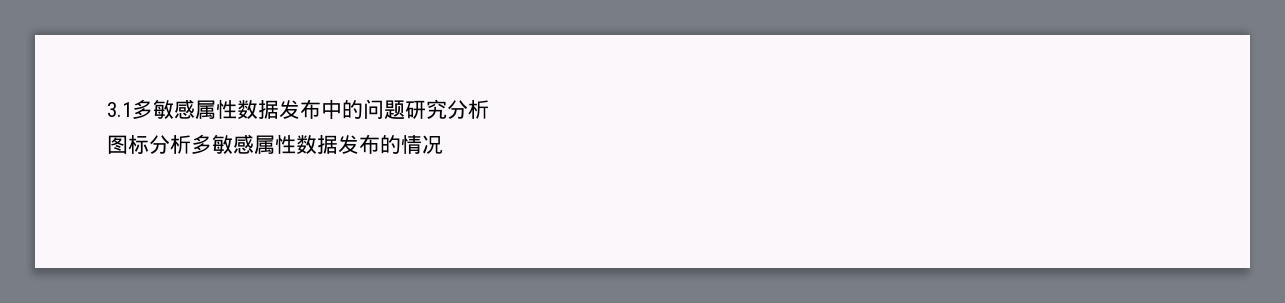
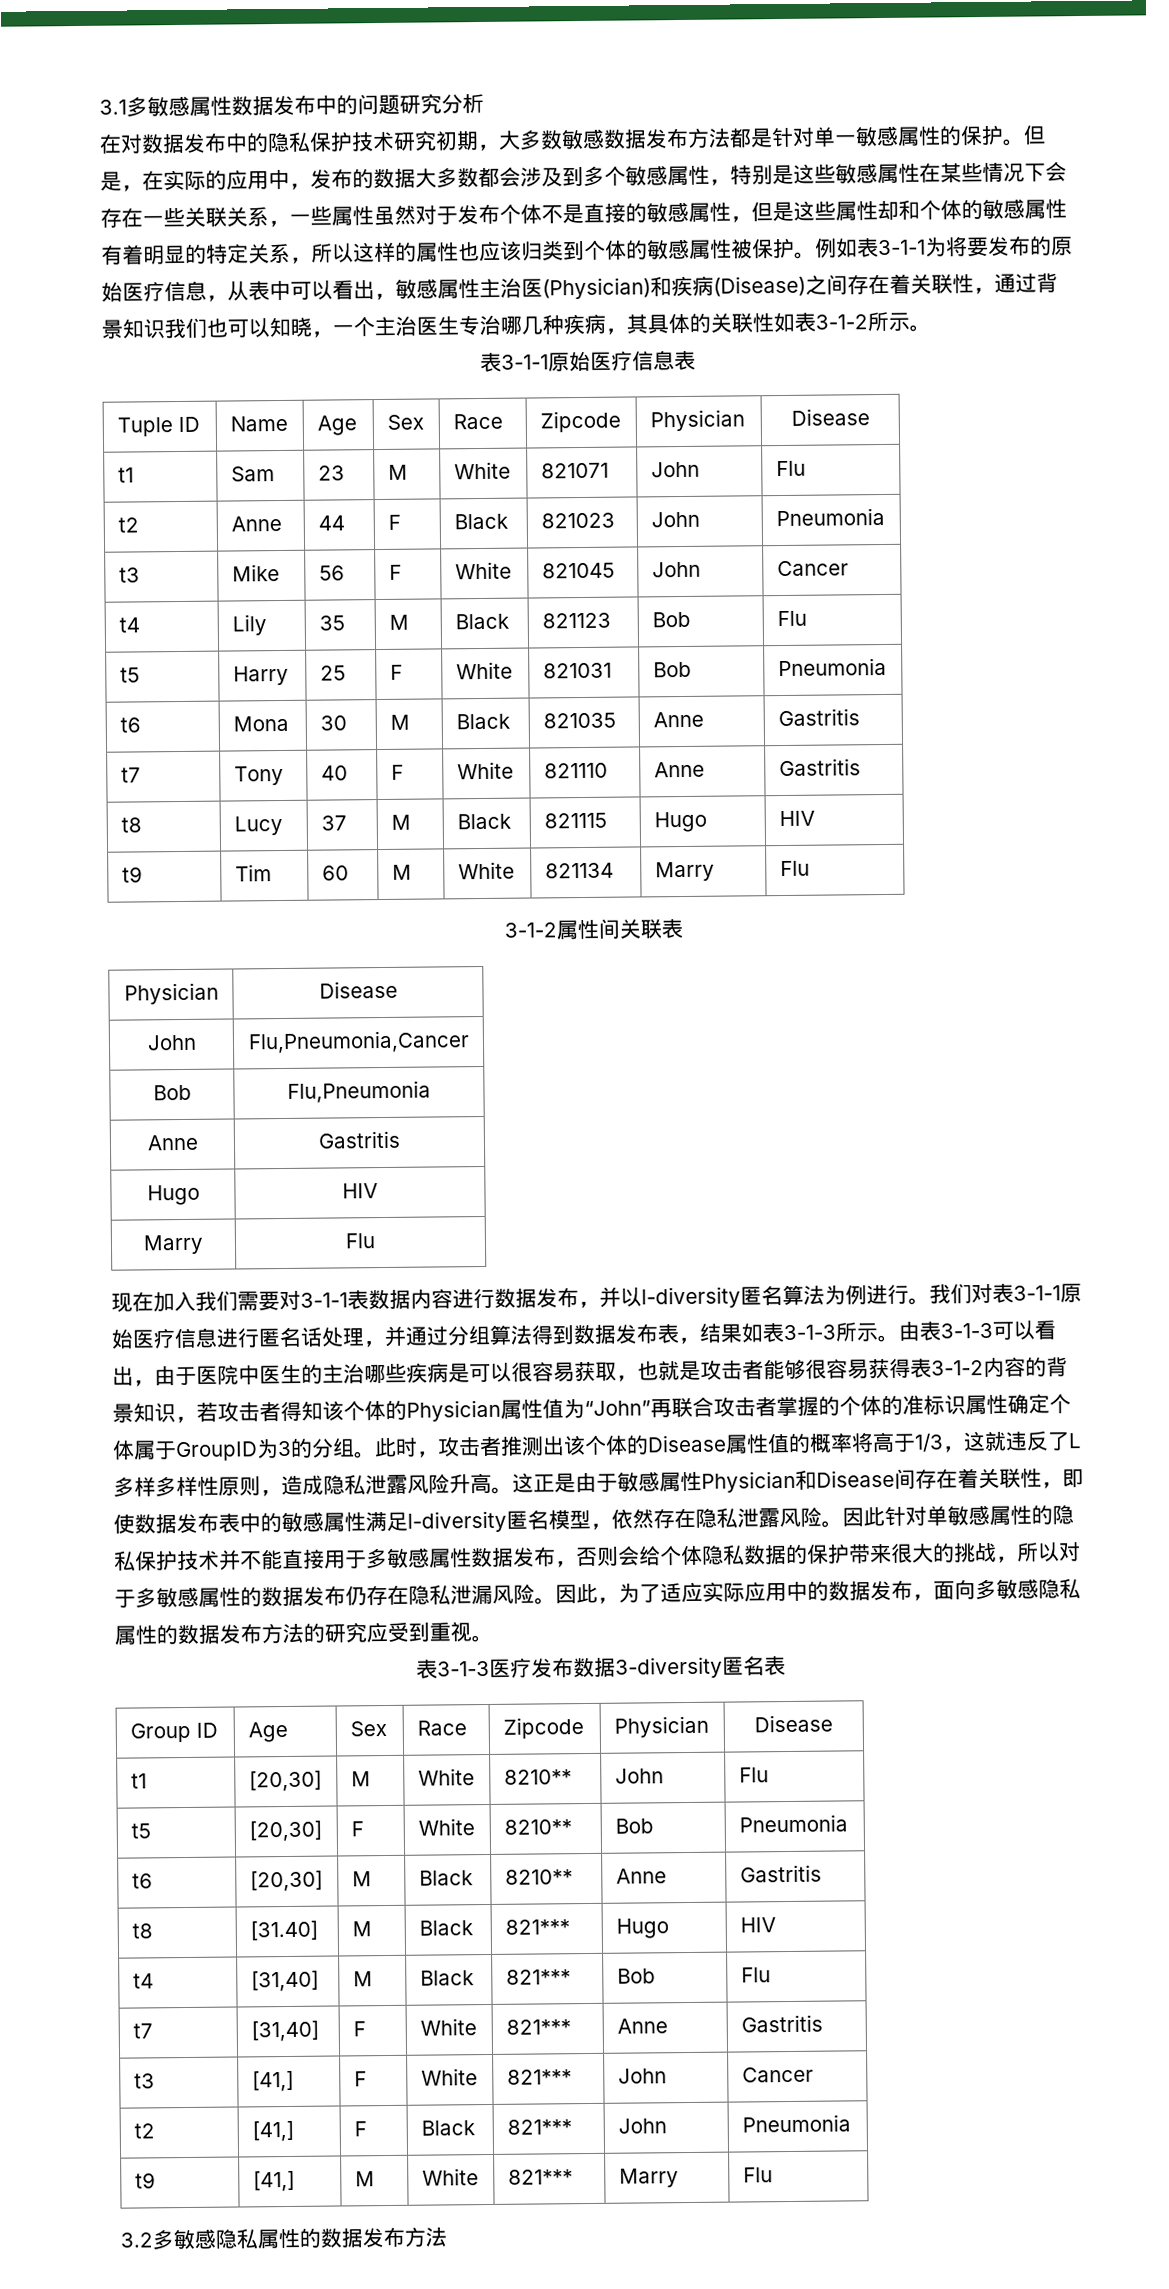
[107,134,443,154] 图标分析多敏感属性数据发布的情况 -> [99,125,1046,154] [100,161,1067,192] [100,198,1067,228] [101,235,1073,265] [101,273,1058,302] [101,311,931,339] [480,350,696,372] [116,416,200,437] [229,415,288,432] [316,415,357,436] [386,414,424,430] [452,413,503,430] [539,410,621,433] [649,409,745,432] [790,408,870,426] [117,467,134,483] [230,466,275,482] [317,465,345,481] [387,464,408,480] [453,461,511,480] [540,462,609,479] [650,461,700,478] [775,460,806,477] [117,517,139,533] [230,515,282,532] [317,515,345,531] [387,514,401,530] [453,513,508,530] [540,512,615,529] [650,511,700,528] [775,507,885,527] [118,567,140,583] [231,564,280,582] [318,565,345,581] [388,564,402,580] [454,561,512,580] [541,562,615,579] [651,561,701,578] [776,560,849,577] [118,617,140,633] [231,614,267,636] [318,615,345,631] [388,614,409,630] [454,613,509,630] [541,612,611,629] [651,611,691,628] [776,610,807,627] [119,667,140,683] [232,665,289,686] [319,665,346,681] [389,664,403,680] [455,661,513,680] [542,662,612,679] [652,661,692,678] [777,657,887,677] [119,717,141,733] [232,715,289,732] [319,715,347,731] [389,714,410,730] [455,713,510,730] [542,712,616,729] [652,711,704,728] [777,708,860,727] [120,767,141,783] [233,765,284,786] [320,765,348,781] [390,764,404,780] [456,761,514,780] [543,762,608,779] [653,761,705,778] [778,758,861,777] [120,817,142,833] [233,815,283,836] [320,815,347,831] [390,814,411,830] [456,813,511,830] [543,812,607,829] [653,811,707,833] [778,810,815,827] [121,866,143,883] [234,864,272,882] [321,865,349,881] [391,864,412,880] [457,861,515,880] [544,862,614,879] [654,861,715,882] [779,860,810,877] [503,918,683,940] [123,982,219,1005] [318,980,398,999] [146,1034,197,1051] [247,1030,470,1054] [152,1084,192,1101] [287,1080,431,1103] [146,1134,199,1151] [318,1130,401,1149] [146,1184,200,1206] [342,1183,378,1199] [143,1234,204,1255] [345,1233,376,1249] [111,1283,1082,1313] [111,1320,1056,1349] [112,1356,1068,1387] [112,1393,1071,1424] [112,1431,1082,1462] [113,1467,1084,1497] [113,1504,1074,1534] [114,1542,1081,1571] [114,1578,1081,1608] [114,1621,493,1645] [416,1656,786,1679] [129,1722,218,1743] [247,1721,288,1743] [349,1720,387,1737] [416,1720,467,1736] [502,1717,584,1739] [613,1715,709,1738] [754,1714,833,1733] [130,1773,147,1789] [248,1770,322,1792] [350,1771,371,1787] [417,1768,475,1786] [503,1769,572,1785] [614,1768,664,1784] [738,1767,769,1783] [130,1823,151,1839] [248,1820,322,1842] [350,1821,364,1837] [417,1818,475,1836] [503,1819,572,1835] [614,1818,654,1834] [738,1814,848,1833] [131,1873,153,1889] [249,1870,323,1892] [351,1871,372,1887] [418,1870,473,1886] [504,1869,573,1885] [615,1868,667,1884] [739,1864,822,1883] [131,1923,153,1939] [249,1920,318,1941] [351,1921,372,1937] [418,1920,473,1936] [504,1919,570,1935] [615,1918,669,1939] [739,1917,776,1933] [132,1973,154,1989] [250,1970,319,1992] [352,1971,373,1987] [419,1970,474,1986] [505,1969,571,1985] [616,1968,656,1984] [740,1967,771,1983] [132,2023,153,2039] [250,2020,319,2042] [352,2021,366,2037] [419,2018,477,2036] [505,2019,571,2035] [616,2018,668,2034] [740,2014,823,2033] [133,2073,155,2089] [251,2070,294,2092] [353,2071,367,2087] [420,2068,478,2086] [506,2069,572,2085] [617,2068,667,2084] [741,2066,814,2083] [133,2123,155,2139] [251,2120,294,2142] [353,2121,367,2137] [420,2120,475,2136] [506,2119,572,2135] [617,2118,667,2134] [741,2114,851,2133] [134,2172,156,2189] [252,2170,295,2192] [354,2171,375,2187] [421,2168,479,2186] [507,2169,573,2185] [618,2168,679,2188] [742,2167,773,2183] [120,2226,447,2250] 在对数据发布中的隐私保护技术研究初期，大多数敏感数据发布方法都是针对单一敏感属性的保护。但是，在实际的应用中，发布的数据大多数都会涉及到多个敏感属性，特别是这些敏感属性在某些情况下会存在一些关联关系，一些属性虽然对于发布个体不是直接的敏感属性，但是这些属性却和个体的敏感属性有着明显的特定关系，所以这样的属性也应该归类到个体的敏感属性被保护。例如表3-1-1为将要发布的原始医疗信息，从表中可以看出，敏感属性主治医(Physician)和疾病(Disease)之间存在着关联性，通过背景知识我们也可以知晓，一个主治医生专治哪几种疾病，其具体的关联性如表3-1-2所示。 // 表3-1-1原始医疗信息表 // Tuple ID | Name | Age | Sex | Race | Zipcode | Physician | Disease // t1 | Sam | 23 | M | White | 821071 | John | Flu // t2 | Anne | 44 | F | Black | 821023 | John | Pneumonia // t3 | Mike | 56 | F | White | 821045 | John | Cancer // t4 | Lily | 35 | M | Black | 821123 | Bob | Flu // t5 | Harry | 25 | F | White | 821031 | Bob | Pneumonia // t6 | Mona | 30 | M | Black | 821035 | Anne | Gastritis // t7 | Tony | 40 | F | White | 821110 | Anne | Gastritis // t8 | Lucy | 37 | M | Black | 821115 | Hugo | HIV // t9 | Tim | 60 | M | White | 821134 | Marry | Flu // 3-1-2属性间关联表 // Physician | Disease // John | Flu,Pneumonia,Cancer // Bob | Flu,Pneumonia // Anne | Gastritis // Hugo | HIV // Marry | Flu // 现在加入我们需要对3-1-1表数据内容进行数据发布，并以l-diversity匿名算法为例进行。我们对表3-1-1原始医疗信息进行匿名话处理，并通过分组算法得到数据发布表，结果如表3-1-3所示。由表3-1-3可以看出，由于医院中医生的主治哪些疾病是可以很容易获取，也就是攻击者能够很容易获得表3-1-2内容的背景知识，若攻击者得知该个体的Physician属性值为“John”再联合攻击者掌握的个体的准标识属性确定个体属于GroupID为3的分组。此时，攻击者推测出该个体的Disease属性值的概率将高于1/3，这就违反了L多样多样性原则，造成隐私泄露风险升高。这正是由于敏感属性Physician和Disease间存在着关联性，即使数据发布表中的敏感属性满足l-diversity匿名模型，依然存在隐私泄露风险。因此针对单敏感属性的隐私保护技术并不能直接用于多敏感属性数据发布，否则会给个体隐私数据的保护带来很大的挑战，所以对于多敏感属性的数据发布仍存在隐私泄漏风险。因此，为了适应实际应用中的数据发布，面向多敏感隐私属性的数据发布方法的研究应受到重视。 // 表3-1-3医疗发布数据3-diversity匿名表 // Group ID | Age | Sex | Race | Zipcode | Physician | Disease // t1 | [20,30] | M | White | 8210** | John | Flu // t5 | [20,30] | F | White | 8210** | Bob | Pneumonia // t6 | [20,30] | M | Black | 8210** | Anne | Gastritis // t8 | [31.40] | M | Black | 821*** | Hugo | HIV // t4 | [31,40] | M | Black | 821*** | Bob | Flu // t7 | [31,40] | F | White | 821*** | Anne | Gastritis // t3 | [41,] | F | White | 821*** | John | Cancer // t2 | [41,] | F | Black | 821*** | John | Pneumonia // t9 | [41,] | M | White | 821*** | Marry | Flu // 3.2多敏感隐私属性的数据发布方法

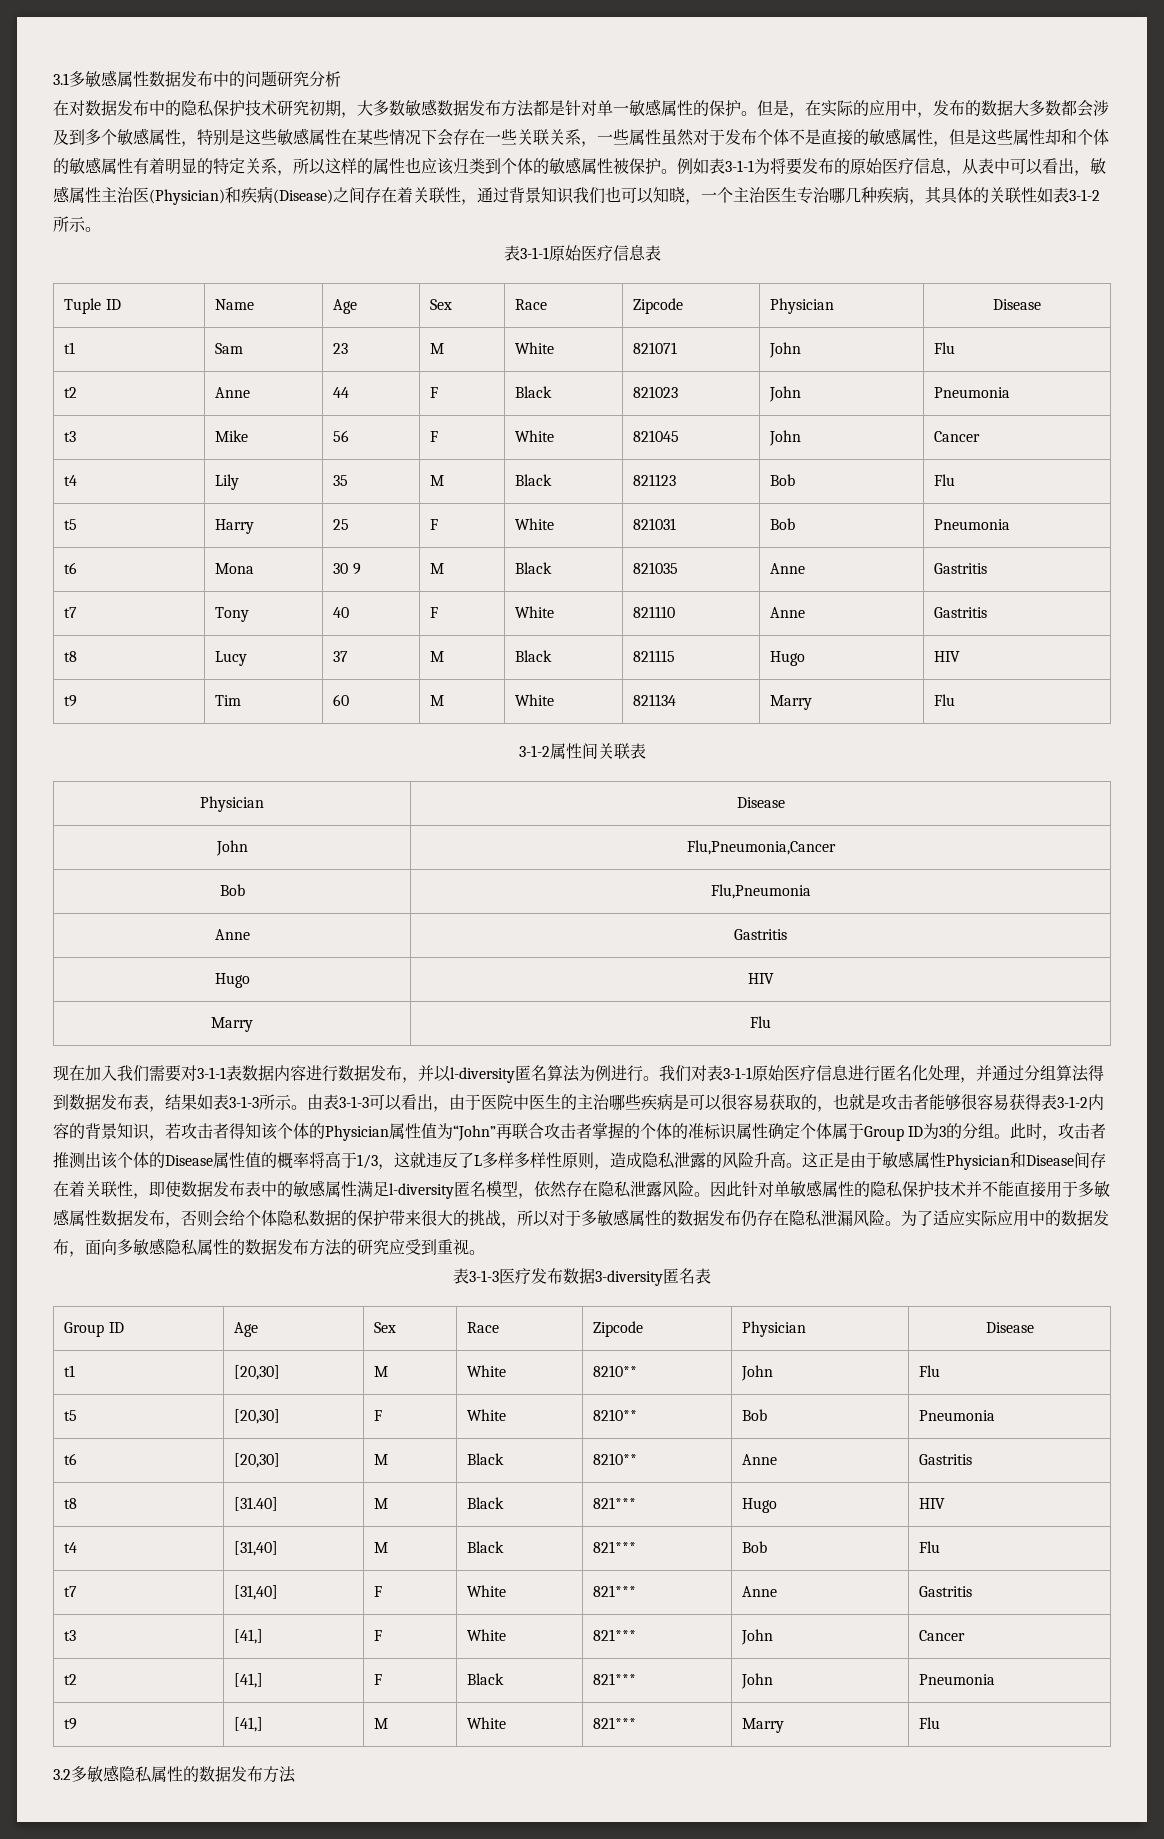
(347, 723) none -> [352,563,361,575] 9
[300,1327,322,1347] 话 -> [912,1065,928,1081] 化
(617, 1371) none -> [801,1094,817,1110] 的
[175,1441,258,1462] GroupID -> [864,1126,924,1141] Group ID
(408, 1484) none -> [706,1152,722,1168] 的
[555,1583,619,1604] 因此， -> (901, 1223) none

